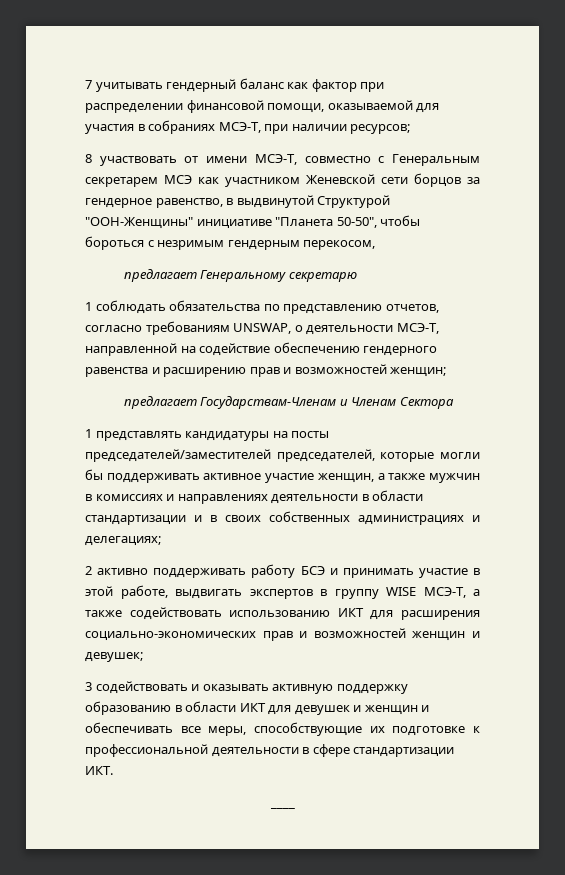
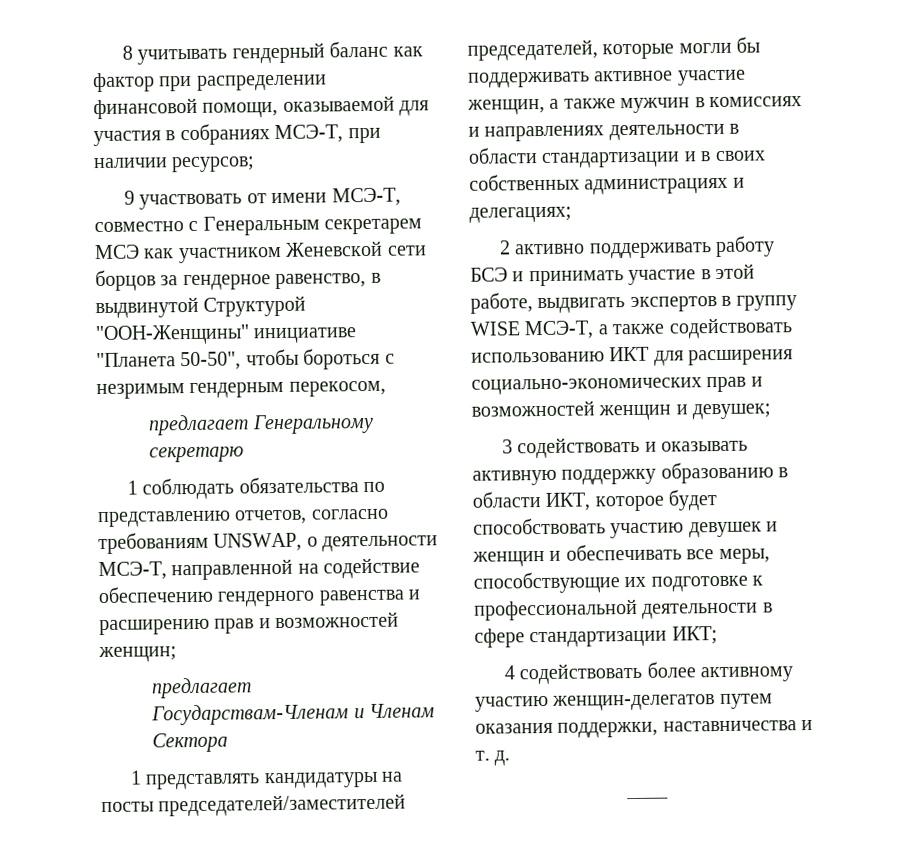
[85,80,92,89] 7 -> [122,45,134,60] 8
[85,154,92,163] 8 -> [124,190,136,205] 9
[239,703,292,715] ИКТ для -> [545,489,718,512] [473,517,685,539] ИКТ, которое будет способствовать участию
[85,766,113,775] ИКТ. -> [671,626,718,645] [504,661,794,685] [475,693,773,712] [475,719,814,738] [475,750,511,766] ИКТ; // 4 содействовать более активному участию женщин-делегатов путем оказания поддержки, наставничества и т. д.

